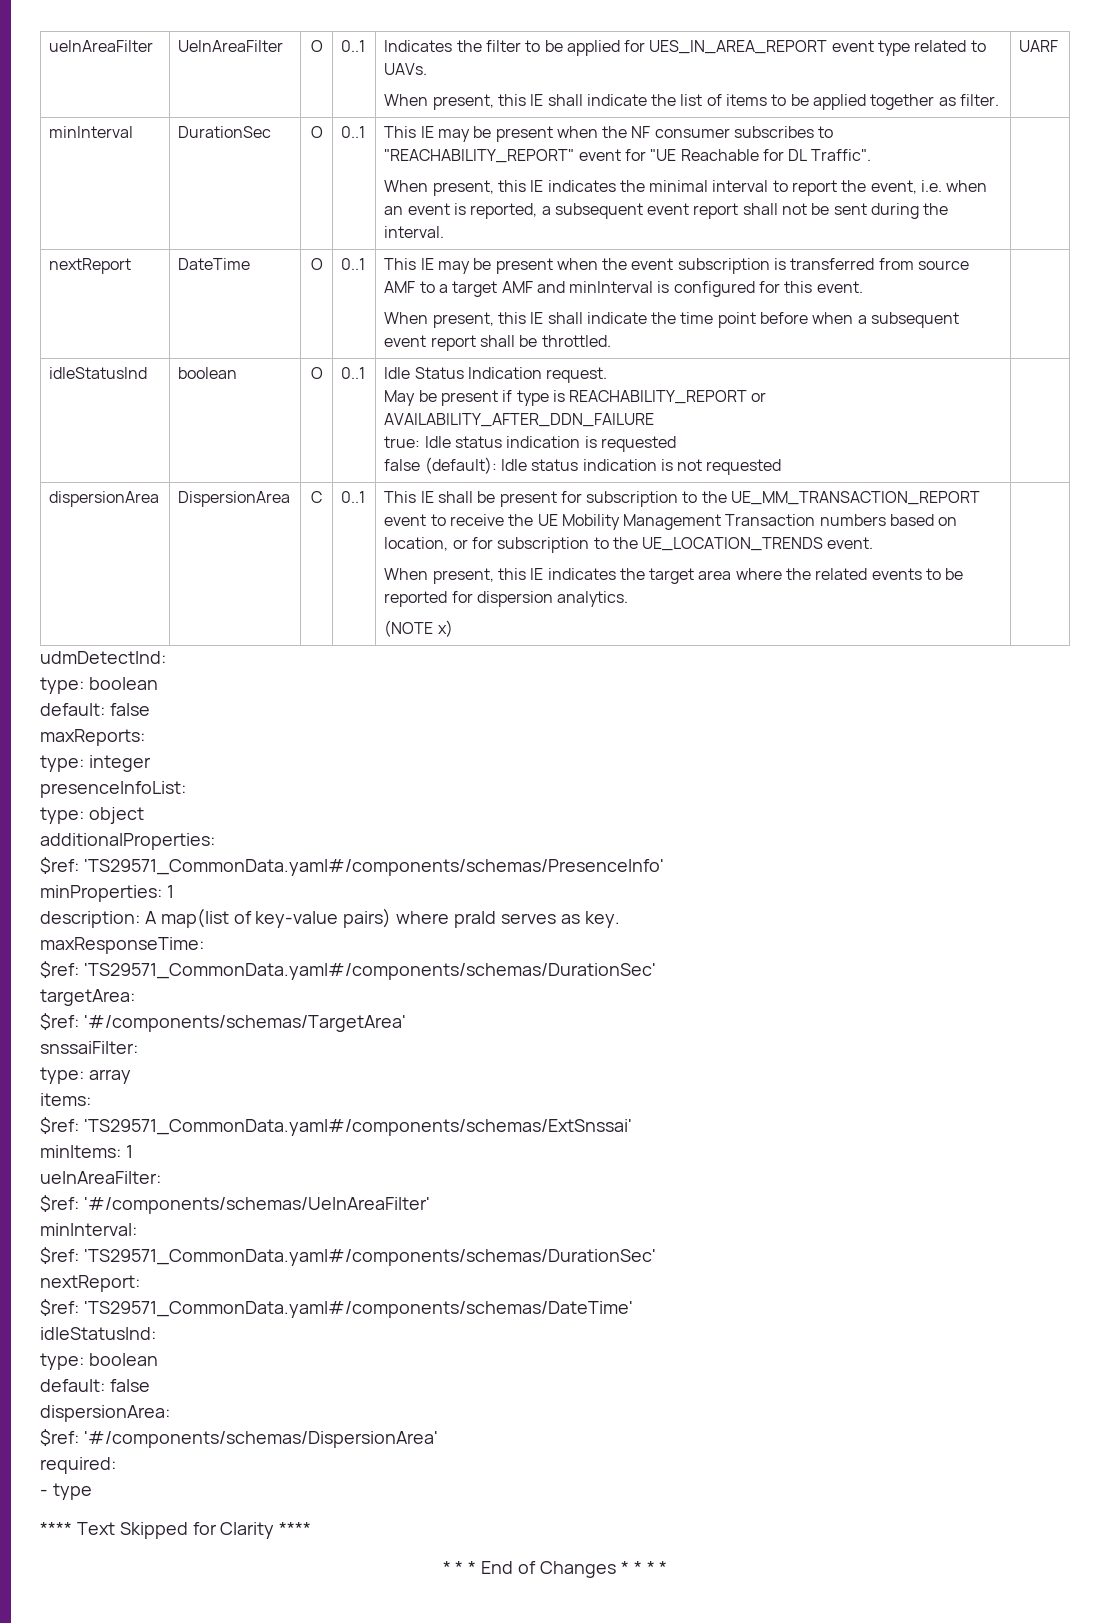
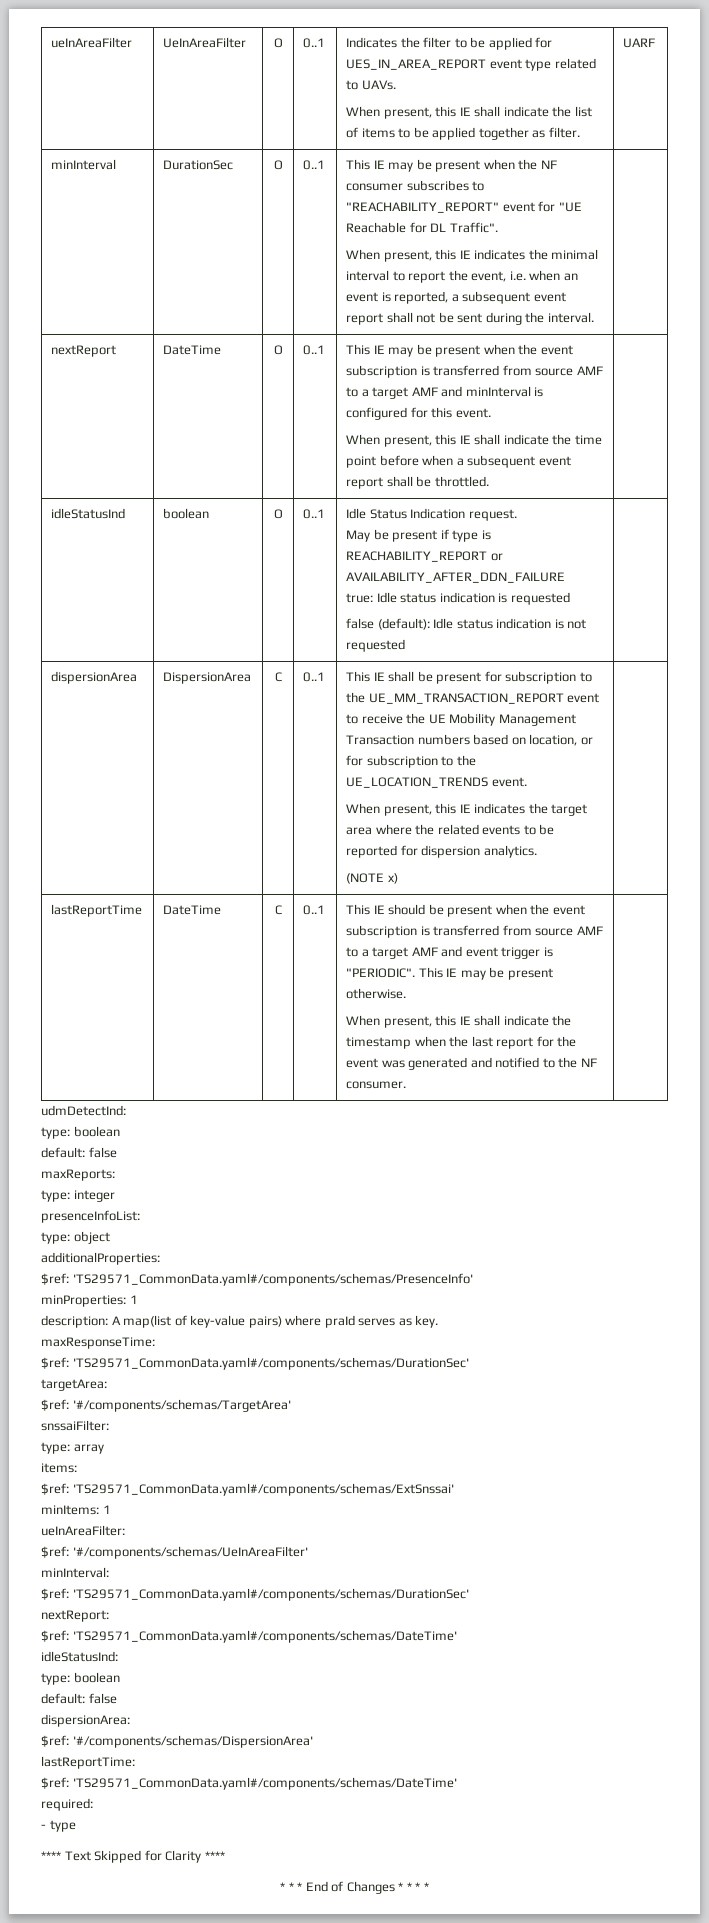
(453, 628) none -> [51,904,143,917] [163,905,222,915] [274,905,282,915] [303,905,326,915] [346,904,585,917] [346,925,603,938] [346,946,553,959] [346,967,553,980] [346,988,407,999] [346,1015,572,1028] [346,1036,577,1049] [346,1057,597,1070] [346,1081,407,1089] // lastReportTime | DateTime | C | 0..1 | This IE should be present when the event subscription is transferred from source AMF to a target AMF and event trigger is "PERIODIC". This IE may be present otherwise. // When present, this IE shall indicate the timestamp when the last report for the event was generated and notified to the NF consumer. |
(438, 1439) none -> [41,1756,135,1769] [41,1777,457,1790] // lastReportTime: // $ref: 'TS29571_CommonData.yaml#/components/schemas/DateTime'

